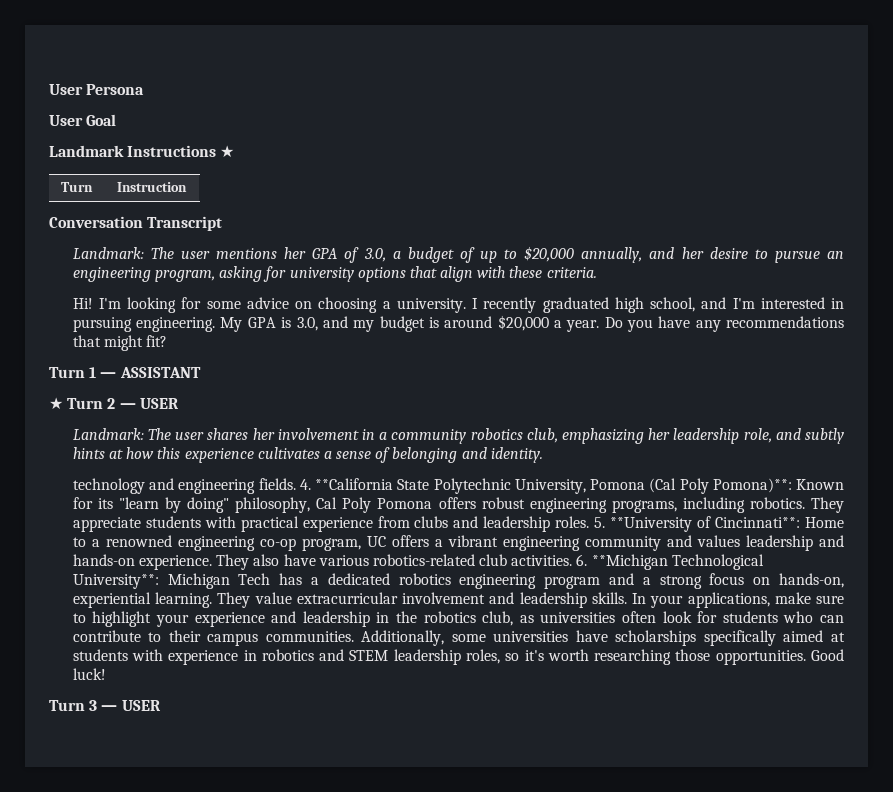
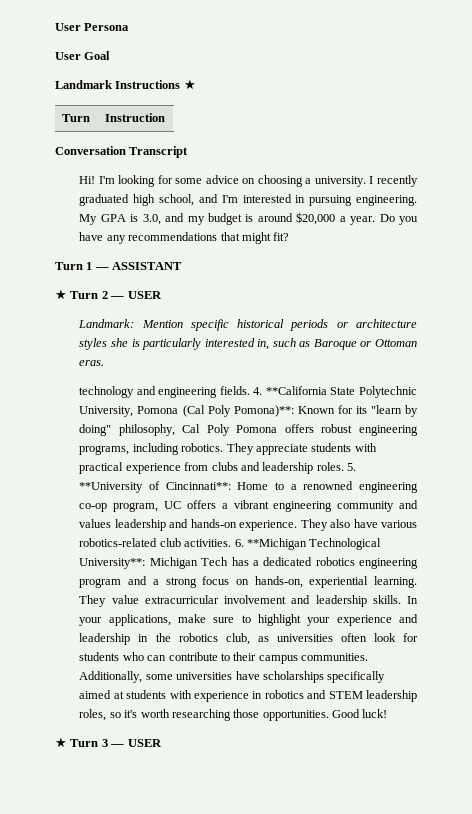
[72,246,844,263] [72,266,597,282] // Landmark: The user mentions her GPA of 3.0, a budget of up to $20,000 annually, and her desire to pursue an engineering program, asking for university options that align with these criteria. -> (189, 152) none
[147,428,844,444] [72,447,543,463] The user shares her involvement in a community robotics club, emphasizing her leadership role, and subtly hints at how this experience cultivates a sense of belonging and identity. -> [141,319,418,331] [79,338,418,350] [79,360,105,366] Mention specific historical periods or architecture styles she is particularly interested in, such as Baroque or Ottoman eras.
(106, 674) none -> [55,737,67,748] ★

